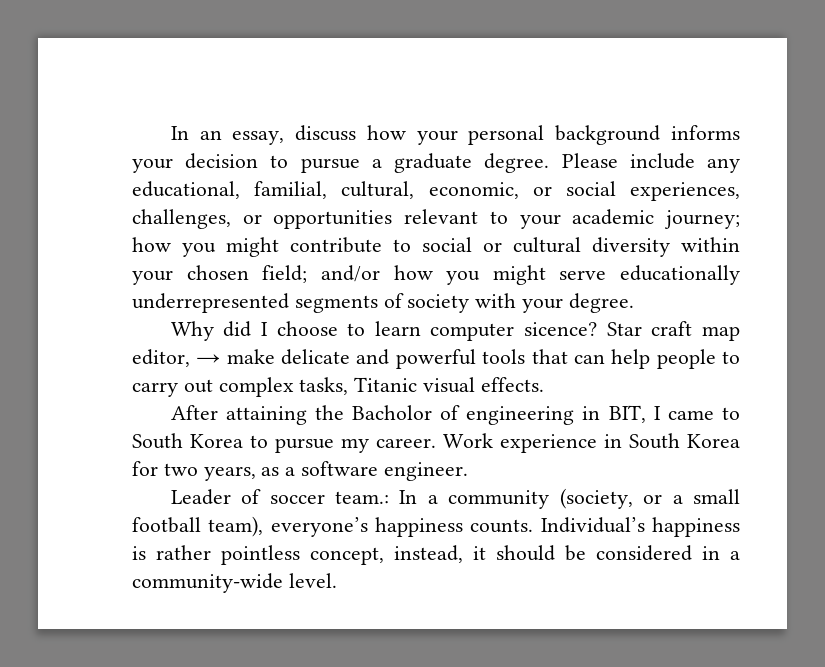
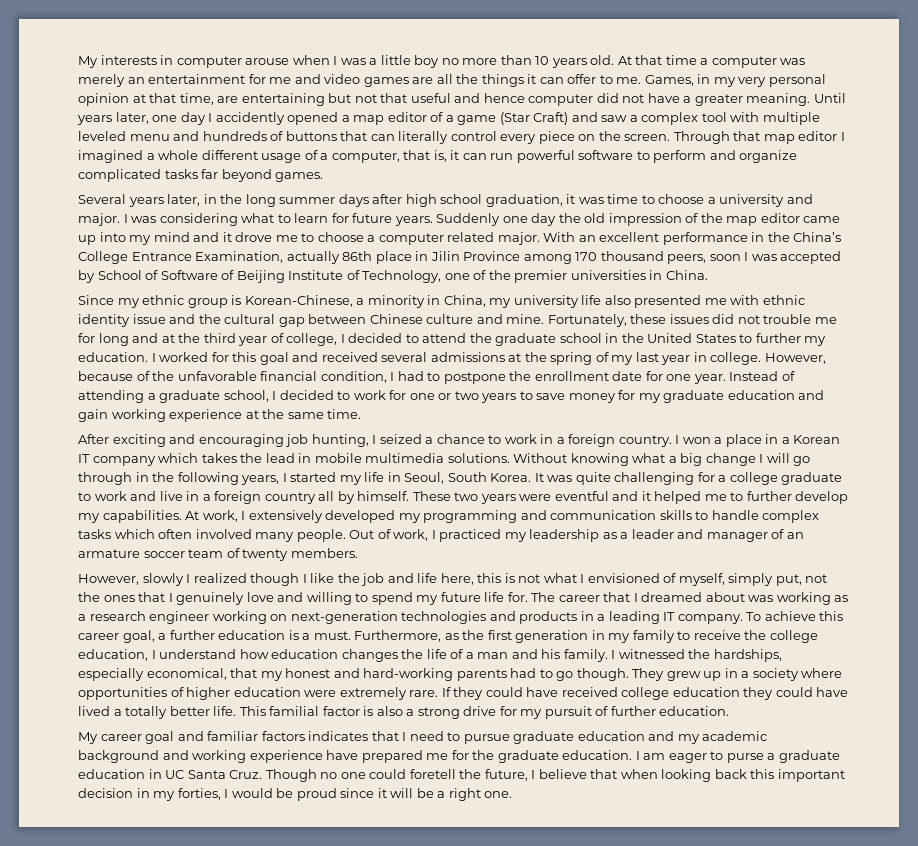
[170,125,740,145] [132,153,740,173] [132,181,740,201] [132,209,740,229] [132,237,740,257] [132,265,740,285] [132,293,634,313] [170,321,740,341] [132,349,741,369] [132,377,544,397] [170,405,741,425] [132,433,740,453] [132,461,468,481] [170,488,740,509] [132,516,740,537] [132,545,740,565] [132,573,337,593] In an essay, discuss how your personal background informs your decision to pursue a graduate degree. Please include any educational, familial, cultural, economic, or social experiences, challenges, or opportunities relevant to your academic journey; how you might contribute to social or cultural diversity within your chosen field; and/or how you might serve educationally underrepresented segments of society with your degree. // Why did I choose to learn computer sicence? Star craft map editor, → make delicate and powerful tools that can help people to carry out complex tasks, Titanic visual effects. // After attaining the Bacholor of engineering in BIT, I came to South Korea to pursue my career. Work experience in South Korea for two years, as a software engineer. // Leader of soccer team.: In a community (society, or a small football team), everyone’s happiness counts. Individual’s happiness is rather pointless concept, instead, it should be considered in a community-wide level. -> [78,55,806,68] [78,74,826,87] [78,93,846,106] [77,112,820,125] [78,131,845,144] [78,150,798,163] [78,169,324,182] [78,194,813,207] [78,213,841,226] [78,232,842,245] [78,251,842,264] [78,270,708,283] [78,295,805,308] [78,314,837,327] [78,333,827,346] [78,352,826,365] [78,371,795,384] [78,390,825,403] [78,409,362,422] [78,434,841,447] [78,453,811,466] [78,472,843,485] [78,491,849,504] [78,510,820,523] [78,529,804,542] [78,548,358,561] [78,573,828,586] [78,592,849,605] [78,611,844,624] [78,630,818,643] [78,649,782,662] [78,668,843,681] [78,687,849,700] [78,706,730,719] [78,731,768,744] [78,750,840,763] [78,769,845,782] [78,788,513,801] My interests in computer arouse when I was a little boy no more than 10 years old. At that time a computer was merely an entertainment for me and video games are all the things it can offer to me. Games, in my very personal opinion at that time, are entertaining but not that useful and hence computer did not have a greater meaning. Until years later, one day I accidently opened a map editor of a game (Star Craft) and saw a complex tool with multiple leveled menu and hundreds of buttons that can literally control every piece on the screen. Through that map editor I imagined a whole different usage of a computer, that is, it can run powerful software to perform and organize complicated tasks far beyond games. // Several years later, in the long summer days after high school graduation, it was time to choose a university and major. I was considering what to learn for future years. Suddenly one day the old impression of the map editor came up into my mind and it drove me to choose a computer related major. With an excellent performance in the China’s College Entrance Examination, actually 86th place in Jilin Province among 170 thousand peers, soon I was accepted by School of Software of Beijing Institute of Technology, one of the premier universities in China. // Since my ethnic group is Korean-Chinese, a minority in China, my university life also presented me with ethnic identity issue and the cultural gap between Chinese culture and mine. Fortunately, these issues did not trouble me for long and at the third year of college, I decided to attend the graduate school in the United States to further my education. I worked for this goal and received several admissions at the spring of my last year in college. However, because of the unfavorable financial condition, I had to postpone the enrollment date for one year. Instead of attending a graduate school, I decided to work for one or two years to save money for my graduate education and gain working experience at the same time. // After exciting and encouraging job hunting, I seized a chance to work in a foreign country. I won a place in a Korean IT company which takes the lead in mobile multimedia solutions. Without knowing what a big change I will go through in the following years, I started my life in Seoul, South Korea. It was quite challenging for a college graduate to work and live in a foreign country all by himself. These two years were eventful and it helped me to further develop my capabilities. At work, I extensively developed my programming and communication skills to handle complex tasks which often involved many people. Out of work, I practiced my leadership as a leader and manager of an armature soccer team of twenty members. // However, slowly I realized though I like the job and life here, this is not what I envisioned of myself, simply put, not the ones that I genuinely love and willing to spend my future life for. The career that I dreamed about was working as a research engineer working on next-generation technologies and products in a leading IT company. To achieve this career goal, a further education is a must. Furthermore, as the first generation in my family to receive the college education, I understand how education changes the life of a man and his family. I witnessed the hardships, especially economical, that my honest and hard-working parents had to go though. They grew up in a society where opportunities of higher education were extremely rare. If they could have received college education they could have lived a totally better life. This familial factor is also a strong drive for my pursuit of further education. // My career goal and familiar factors indicates that I need to pursue graduate education and my academic background and working experience have prepared me for the graduate education. I am eager to purse a graduate education in UC Santa Cruz. Though no one could foretell the future, I believe that when looking back this important decision in my forties, I would be proud since it will be a right one.

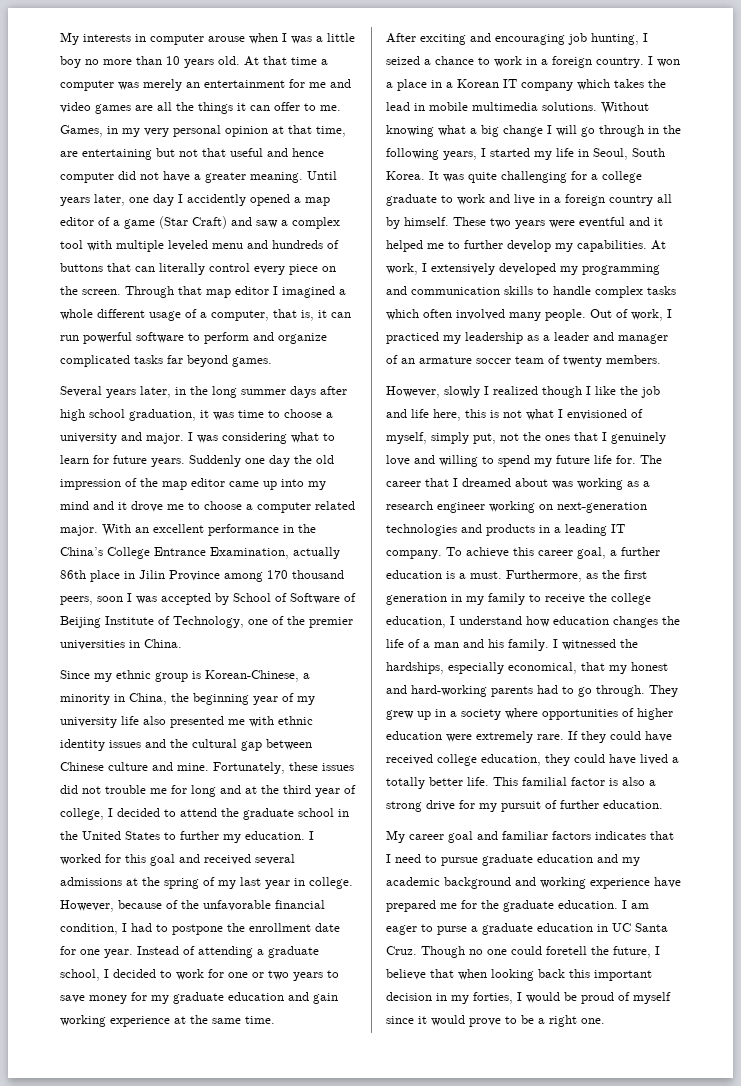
(486, 301) none -> [171,693,294,705] the beginning year of
[132,314,166,324] issue -> [109,740,141,748] issues
[576,668,629,681] though. -> [596,685,645,697] through.
[672,687,740,697] education -> [481,754,541,766] education,
[340,788,414,798] since it will -> [618,992,671,1004] [386,1015,517,1027] of myself since it would prove to

